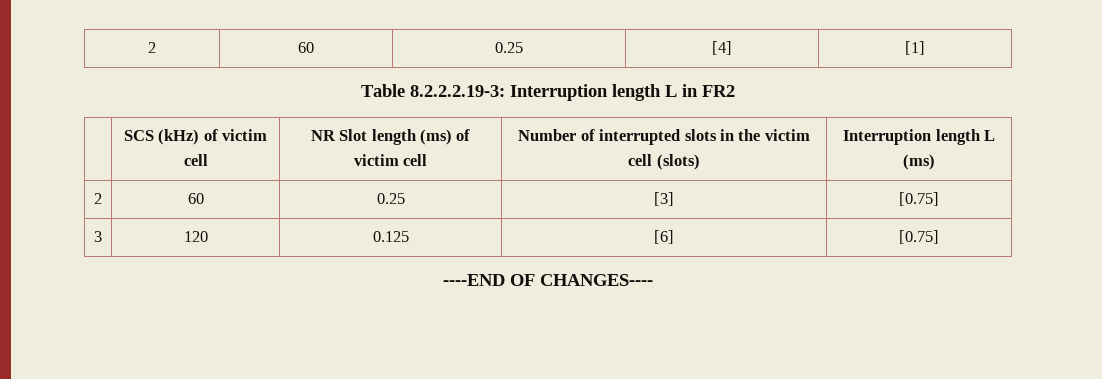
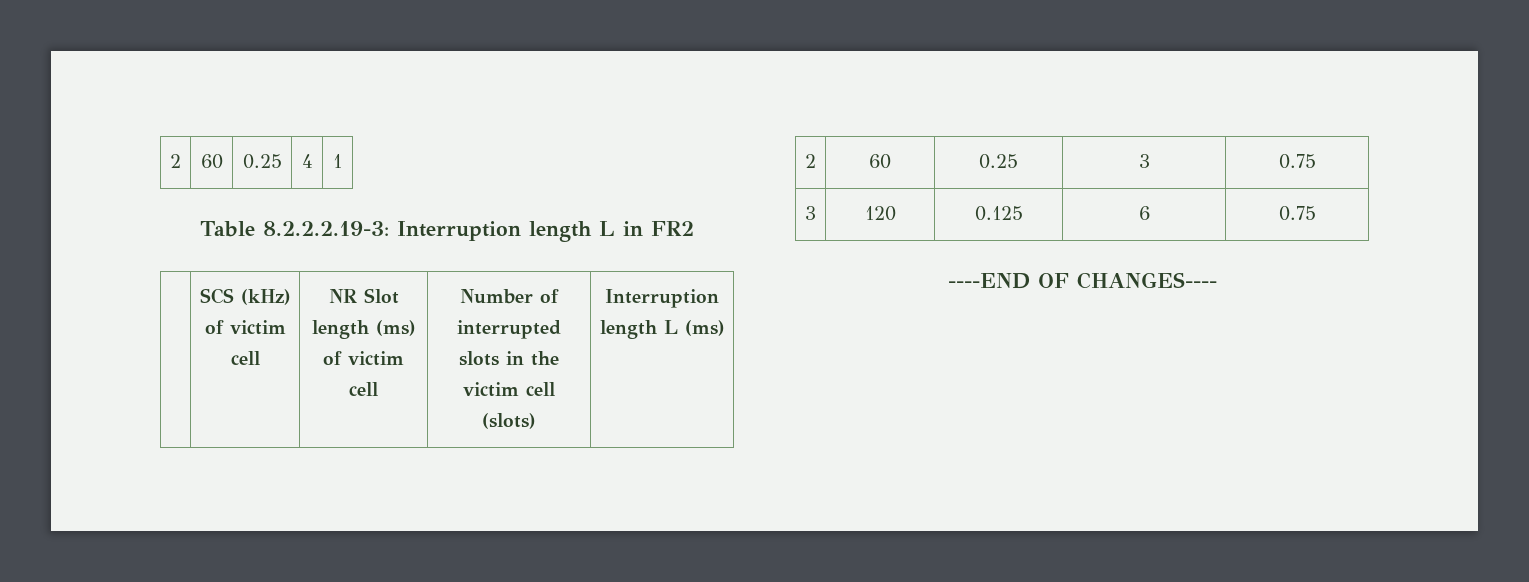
[148,42,156,53] [298,42,314,53] [495,42,523,53] [712,41,732,55] [905,41,925,55] 2 | 60 | 0.25 | [4] | [1] -> [170,154,181,168] [200,154,223,169] [242,154,282,169] [301,154,313,168] [333,154,342,168] 2 | 60 | 0.25 | 4 | 1
[654,192,674,206] [899,192,939,206] [3] | [0.75] -> [1138,154,1150,168] [1278,154,1316,169] 3 | 0.75
[654,230,674,244] [899,230,939,244] [6] | [0.75] -> [1138,206,1150,220] [1278,206,1316,221] 6 | 0.75

